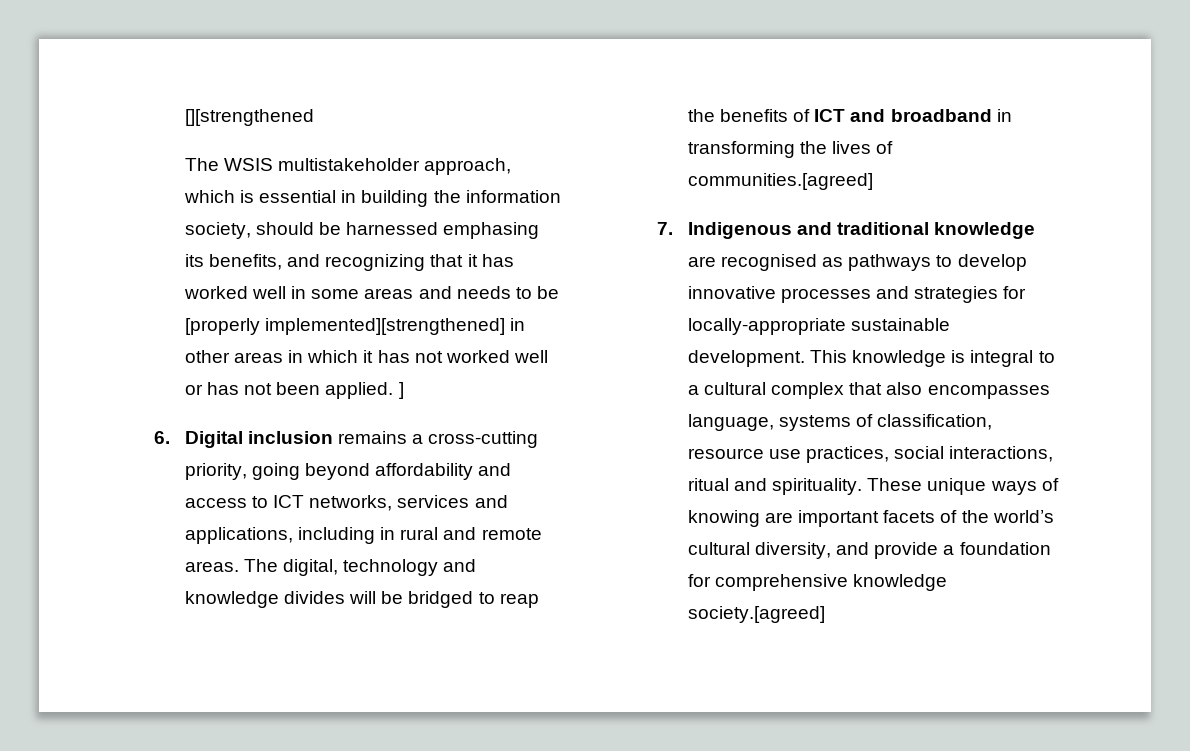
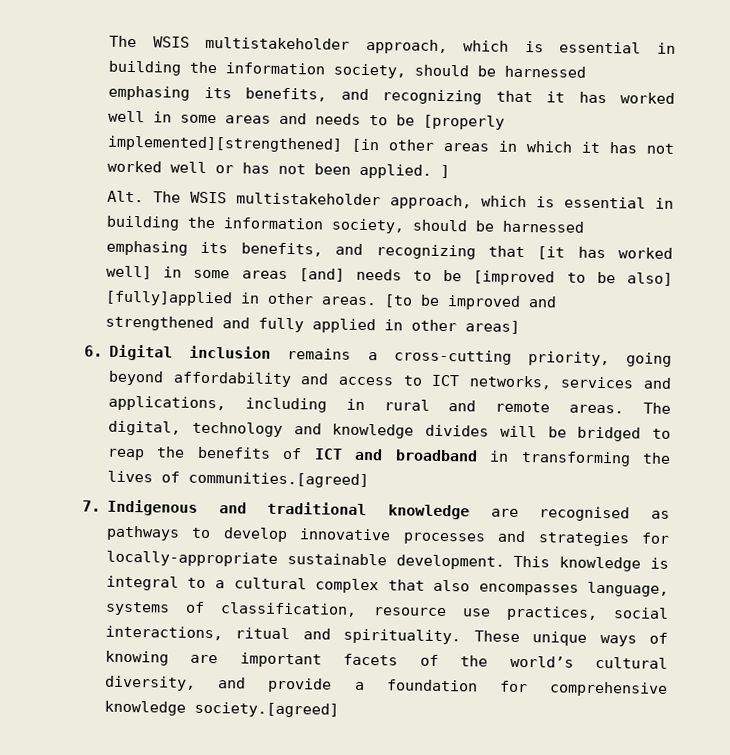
[184,109,314,126] [][strengthened // -> (109, 41) none
[510,318,526,331] in -> [351,138,381,153] [in
(404, 390) none -> [107,190,674,210] [106,215,586,234] [106,240,673,260] [106,265,673,286] [105,290,558,310] [105,315,521,334] // Alt. The WSIS multistakeholder approach, which is essential in building the information society, should be harnessed emphasing its benefits, and recognizing that [it has worked well] in some areas [and] needs to be [improved to be also] [fully]applied in other areas. [to be improved and strengthened and fully applied in other areas]

